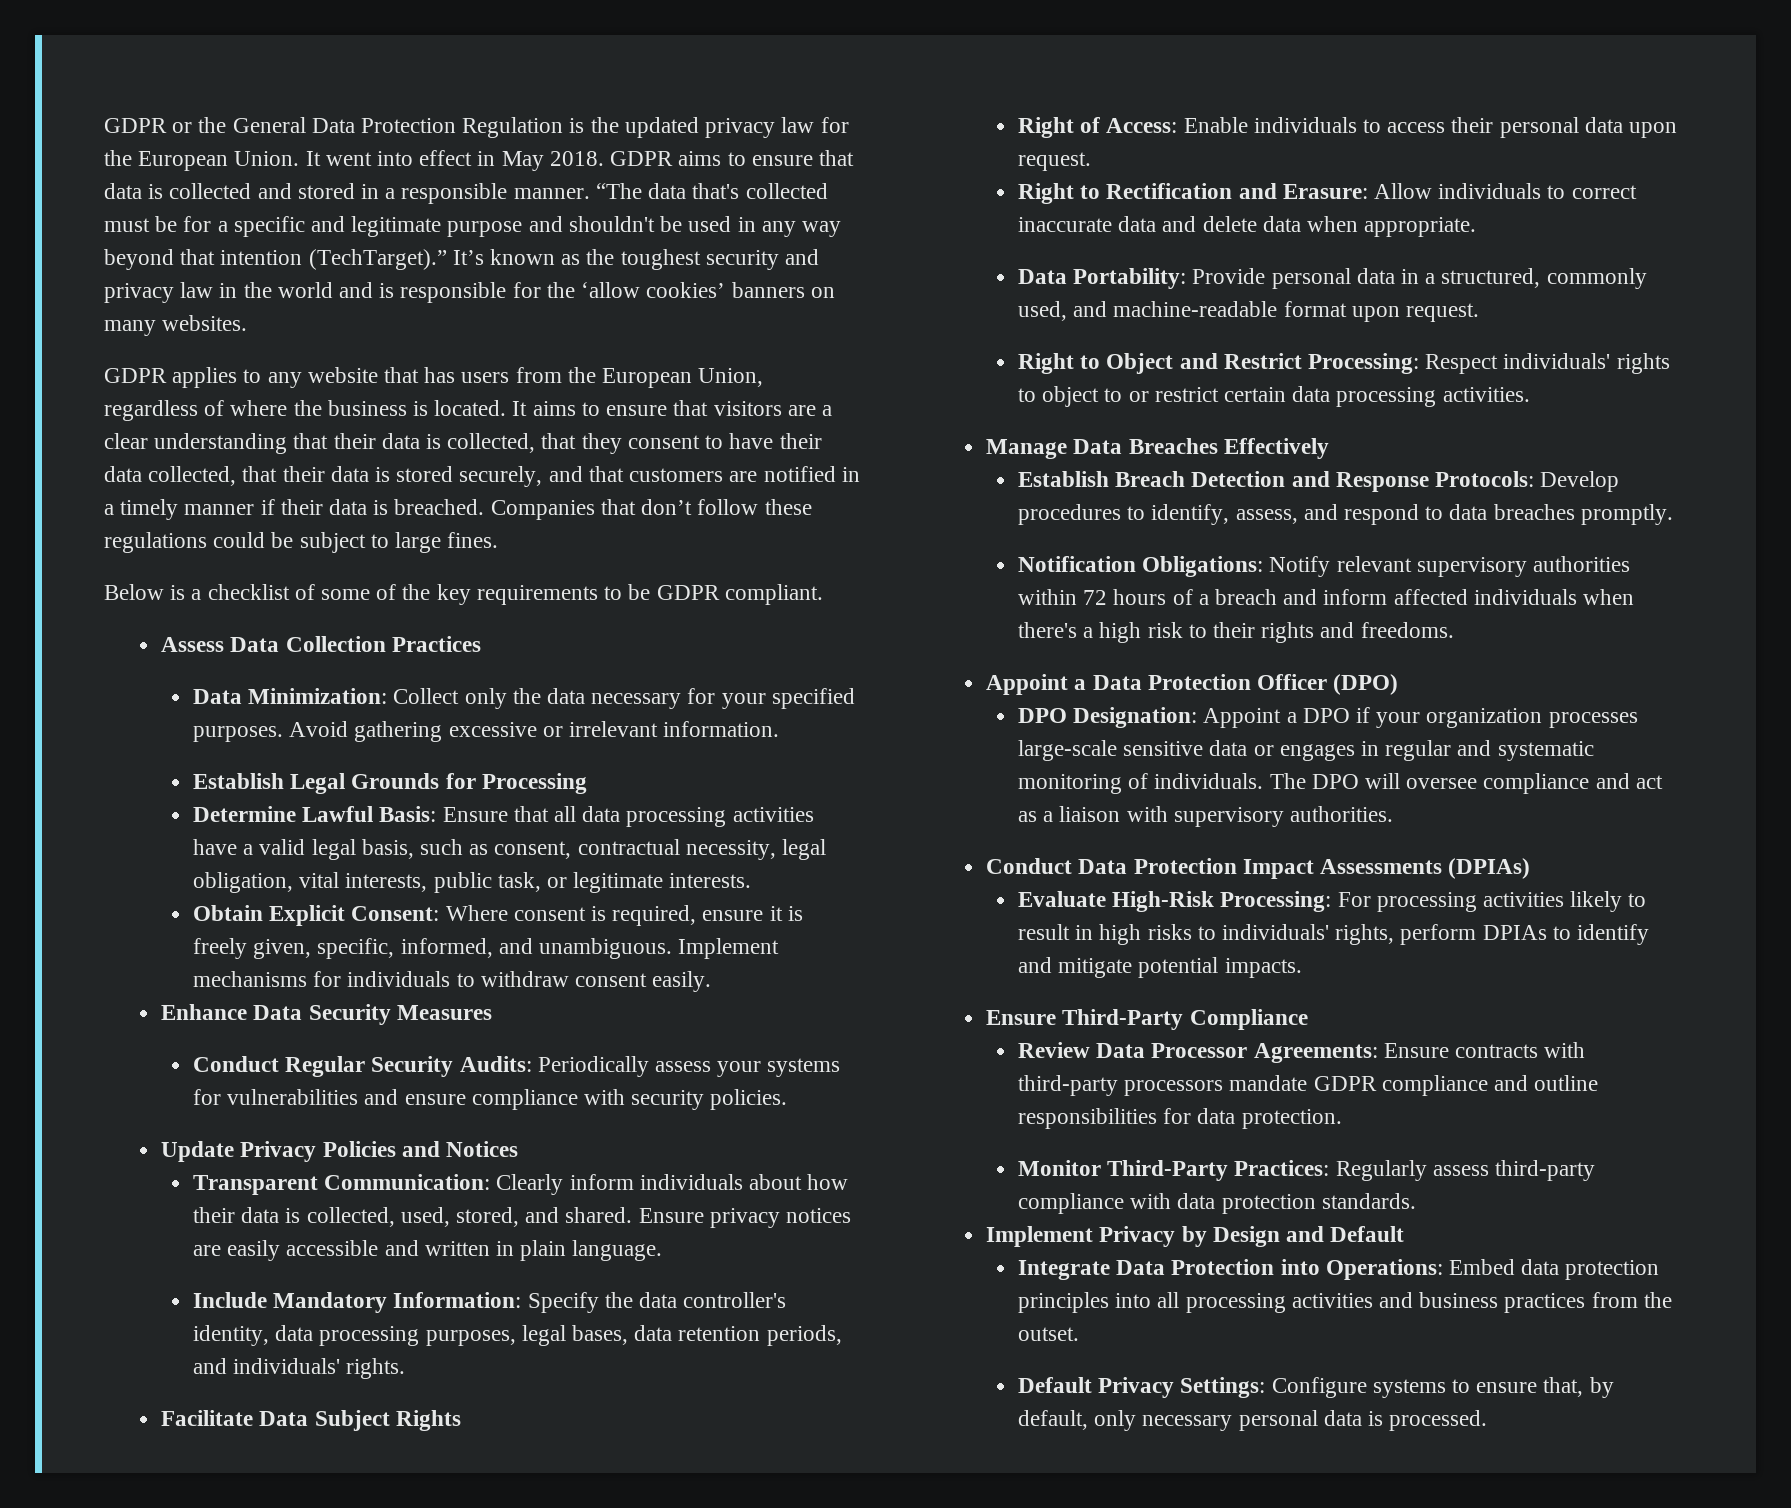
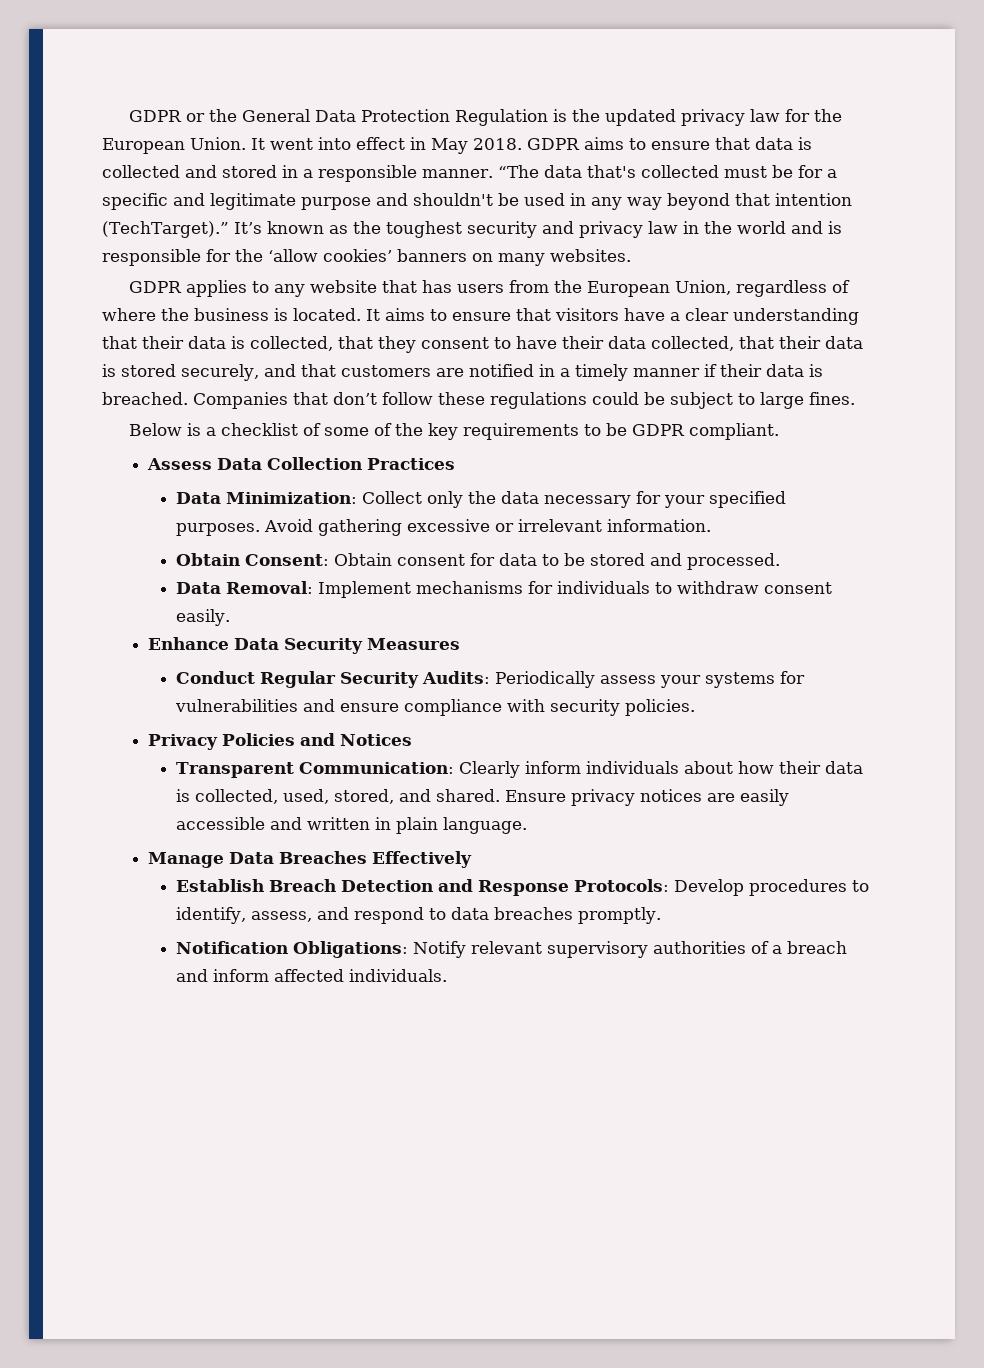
[787,405,816,416] are -> [624,308,665,321] have
[192,773,587,794] [192,806,814,827] [192,839,827,860] [192,872,752,893] [192,905,803,926] [192,938,672,959] Establish Legal Grounds for Processing // Determine Lawful Basis: Ensure that all data processing activities have a valid legal basis, such as consent, contractual necessity, legal obligation, vital interests, public task, or legitimate interests. // Obtain Explicit Consent: Where consent is required, ensure it is freely given, specific, informed, and unambiguous. -> [176,553,781,570] [176,581,314,594] Obtain Consent: Obtain consent for data to be stored and processed. // Data Removal:
[161,1141,235,1162] Update -> (696, 707) none
[192,1292,787,1313] [192,1325,842,1346] [192,1358,406,1379] [161,1410,461,1431] [1017,117,1678,138] [1017,152,1091,171] [1017,183,1637,204] [1017,216,1477,237] [1017,268,1647,289] [1017,301,1479,322] [1017,353,1670,374] [1017,386,1530,407] // Include Mandatory Information: Specify the data controller's identity, data processing purposes, legal bases, data retention periods, and individuals' rights. // Facilitate Data Subject Rights // Right of Access: Enable individuals to access their personal data upon request. // Right to Rectification and Erasure: Allow individuals to correct inaccurate data and delete data when appropriate. // Data Portability: Provide personal data in a structured, commonly used, and machine-readable format upon request. // Right to Object and Restrict Processing: Respect individuals' rights to object to or restrict certain data processing activities. -> (528, 825) none
[1017,589,1167,605] within 72 hours -> (747, 947) none
[1473,589,1635,605] [1017,622,1454,643] [986,674,1399,695] [1017,707,1638,728] [1017,740,1594,761] [1017,773,1663,794] [1017,806,1393,827] [986,858,1531,879] [1017,891,1647,912] [1017,924,1650,945] [1017,957,1302,978] [986,1009,1308,1030] [1017,1042,1586,1063] [1017,1075,1599,1096] [1017,1108,1342,1129] [1017,1160,1595,1181] [1017,1193,1416,1214] [986,1226,1405,1247] [1017,1259,1660,1280] [1017,1292,1672,1313] [1017,1327,1079,1341] [1017,1377,1614,1398] [1017,1410,1488,1431] individuals when there's a high risk to their rights and freedoms. // Appoint a Data Protection Officer (DPO) // DPO Designation: Appoint a DPO if your organization processes large-scale sensitive data or engages in regular and systematic monitoring of individuals. The DPO will oversee compliance and act as a liaison with supervisory authorities. // Conduct Data Protection Impact Assessments (DPIAs) // Evaluate High-Risk Processing: For processing activities likely to result in high risks to individuals' rights, perform DPIAs to identify and mitigate potential impacts. // Ensure Third-Party Compliance // Review Data Processor Agreements: Ensure contracts with third-party processors mandate GDPR compliance and outline responsibilities for data protection. // Monitor Third-Party Practices: Regularly assess third-party compliance with data protection standards. // Implement Privacy by Design and Default // Integrate Data Protection into Operations: Embed data protection principles into all processing activities and business practices from the outset. // Default Privacy Settings: Configure systems to ensure that, by default, only necessary personal data is processed. -> [349,969,448,982] individuals.

